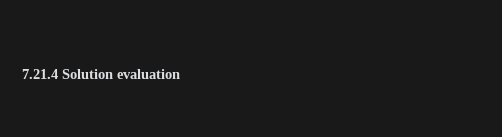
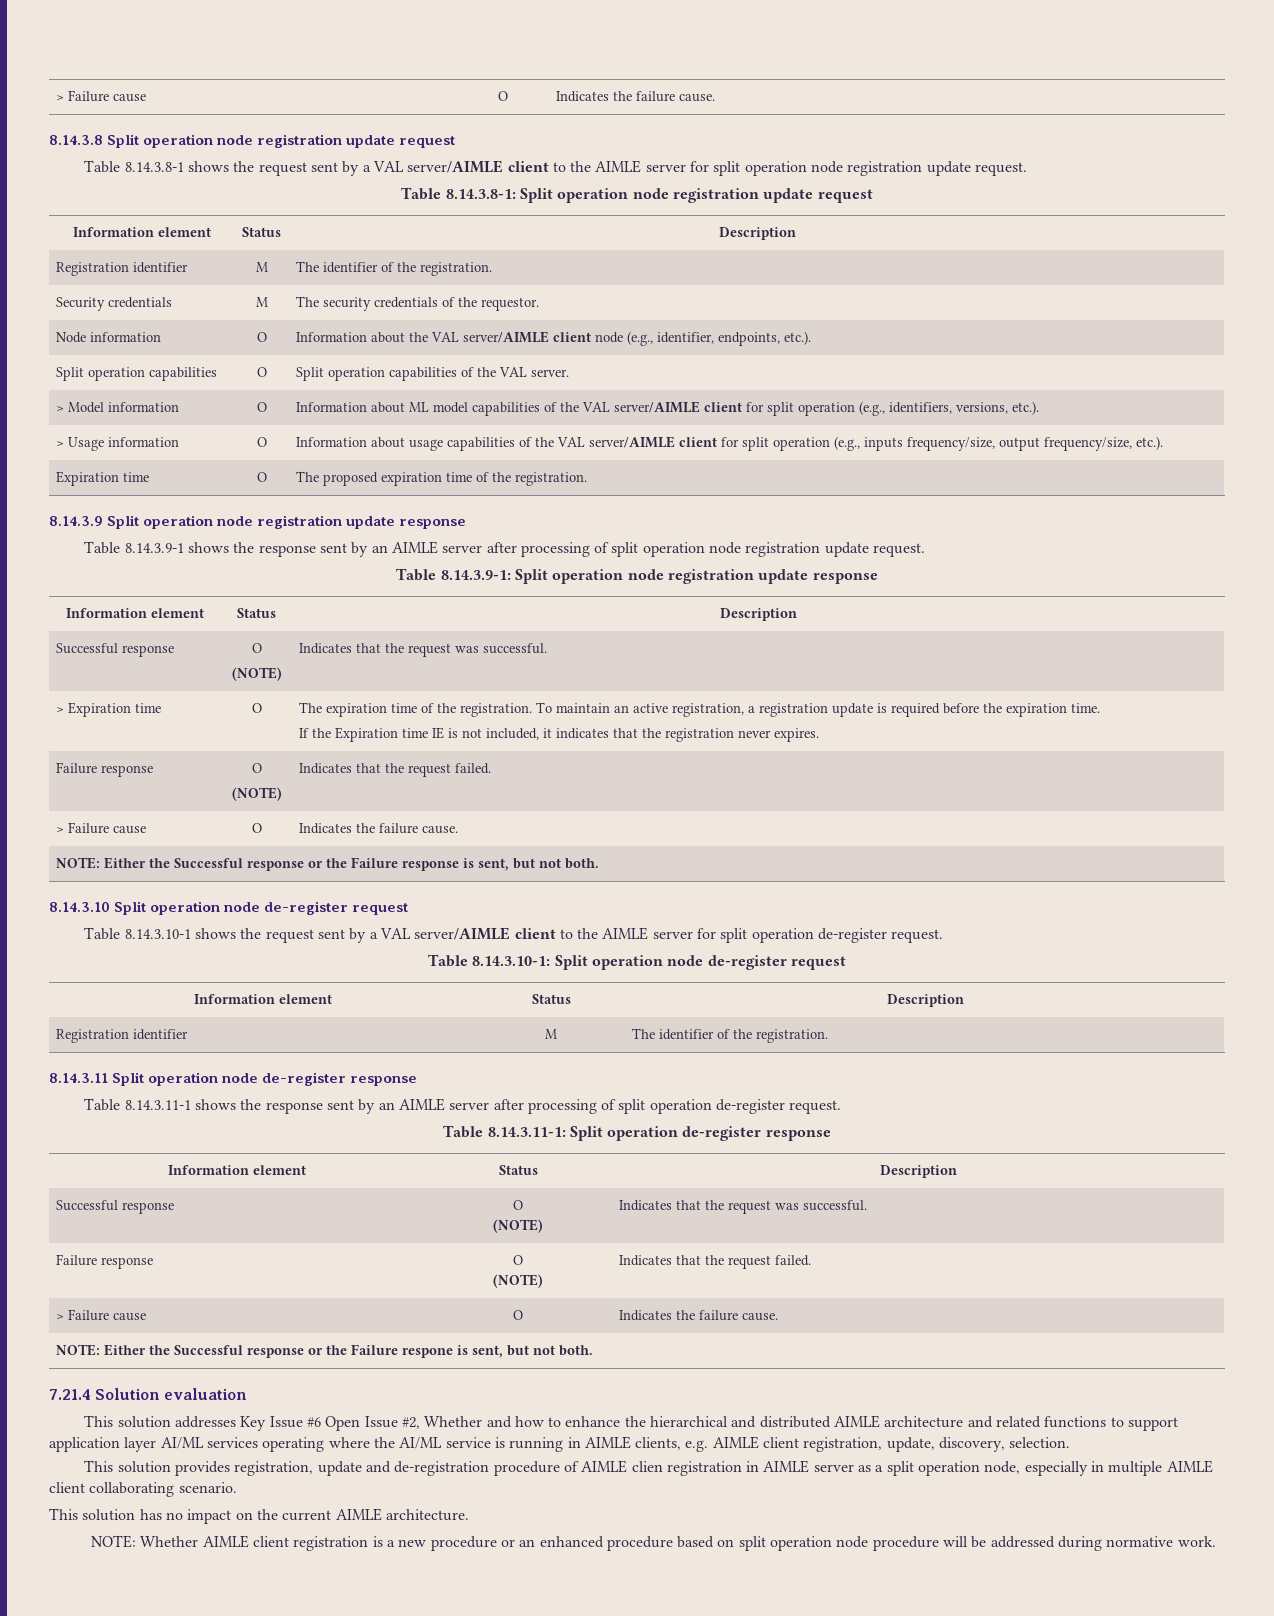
[22,69,180,79] 7.21.4 Solution evaluation -> [55,90,146,102] [498,91,508,101] [555,91,715,102] [49,134,456,148] [84,160,1028,176] [401,187,873,203] [72,227,211,237] [242,227,281,237] [718,227,796,240] [55,262,188,276] [255,262,268,272] [295,261,492,276] [55,297,172,311] [255,297,268,307] [295,296,539,311] [55,332,161,343] [256,332,267,342] [295,331,811,346] [55,367,217,381] [256,367,267,377] [295,367,569,381] [55,402,179,413] [256,402,267,412] [295,401,1039,416] [55,437,179,451] [256,437,267,447] [295,436,1163,451] [55,471,149,486] [256,472,267,482] [295,471,587,486] [49,515,467,529] [84,541,926,557] [396,568,878,584] [66,608,204,618] [237,608,276,618] [720,608,797,621] [55,643,174,657] [251,643,262,653] [231,667,282,681] [298,643,547,657] [55,702,161,717] [251,703,262,713] [298,702,1100,717] [298,727,819,742] [55,762,153,777] [251,763,262,773] [231,787,282,801] [298,763,491,777] [55,822,146,834] [251,823,262,833] [298,823,458,834] [55,857,599,871] [49,901,409,915] [84,927,944,943] [428,954,846,970] [194,994,332,1004] [531,994,571,1004] [886,994,964,1007] [55,1029,188,1043] [545,1029,557,1039] [631,1028,828,1043] [49,1072,418,1086] [84,1098,842,1114] [443,1125,831,1141] [167,1165,306,1175] [498,1165,538,1175] [880,1165,957,1178] [55,1200,174,1214] [513,1200,523,1210] [493,1219,543,1233] [618,1200,867,1214] [55,1254,153,1269] [513,1255,523,1265] [493,1274,543,1288] [618,1255,811,1269] [55,1309,146,1321] [513,1310,523,1320] [618,1310,778,1321] [55,1344,593,1358] [49,1388,247,1400] [84,1415,1178,1431] [49,1436,1071,1452] [84,1460,1213,1476] [49,1482,237,1497] [49,1508,469,1524] [90,1535,1216,1551] > Failure cause | O | Indicates the failure cause. // 8.14.3.8 Split operation node registration update request // Table 8.14.3.8-1 shows the request sent by a VAL server/AIMLE client to the AIMLE server for split operation node registration update request. // Table 8.14.3.8-1: Split operation node registration update request // Information element | Status | Description // Registration identifier | M | The identifier of the registration. // Security credentials | M | The security credentials of the requestor. // Node information | O | Information about the VAL server/AIMLE client node (e.g., identifier, endpoints, etc.). // Split operation capabilities | O | Split operation capabilities of the VAL server. // > Model information | O | Information about ML model capabilities of the VAL server/AIMLE client for split operation (e.g., identifiers, versions, etc.). // > Usage information | O | Information about usage capabilities of the VAL server/AIMLE client for split operation (e.g., inputs frequency/size, output frequency/size, etc.). // Expiration time | O | The proposed expiration time of the registration. // 8.14.3.9 Split operation node registration update response // Table 8.14.3.9-1 shows the response sent by an AIMLE server after processing of split operation node registration update request. // Table 8.14.3.9-1: Split operation node registration update response // Information element | Status | Description // Successful response | O // (NOTE) | Indicates that the request was successful. // > Expiration time | O | The expiration time of the registration. To maintain an active registration, a registration update is required before the expiration time. // If the Expiration time IE is not included, it indicates that the registration never expires. // Failure response | O // (NOTE) | Indicates that the request failed. // > Failure cause | O | Indicates the failure cause. // NOTE: Either the Successful response or the Failure response is sent, but not both. // 8.14.3.10 Split operation node de-register request // Table 8.14.3.10-1 shows the request sent by a VAL server/AIMLE client to the AIMLE server for split operation de-register request. // Table 8.14.3.10-1: Split operation node de-register request // Information element | Status | Description // Registration identifier | M | The identifier of the registration. // 8.14.3.11 Split operation node de-register response // Table 8.14.3.11-1 shows the response sent by an AIMLE server after processing of split operation de-register request. // Table 8.14.3.11-1: Split operation de-register response // Information element | Status | Description // Successful response | O // (NOTE) | Indicates that the request was successful. // Failure response | O // (NOTE) | Indicates that the request failed. // > Failure cause | O | Indicates the failure cause. // NOTE: Either the Successful response or the Failure respone is sent, but not both. // 7.21.4 Solution evaluation // This solution addresses Key Issue #6 Open Issue #2, Whether and how to enhance the hierarchical and distributed AIMLE architecture and related functions to support application layer AI/ML services operating where the AI/ML service is running in AIMLE clients, e.g. AIMLE client registration, update, discovery, selection. // This solution provides registration, update and de-registration procedure of AIMLE clien registration in AIMLE server as a split operation node, especially in multiple AIMLE client collaborating scenario. // This solution has no impact on the current AIMLE architecture. // NOTE: Whether AIMLE client registration is a new procedure or an enhanced procedure based on split operation node procedure will be addressed during normative work.

